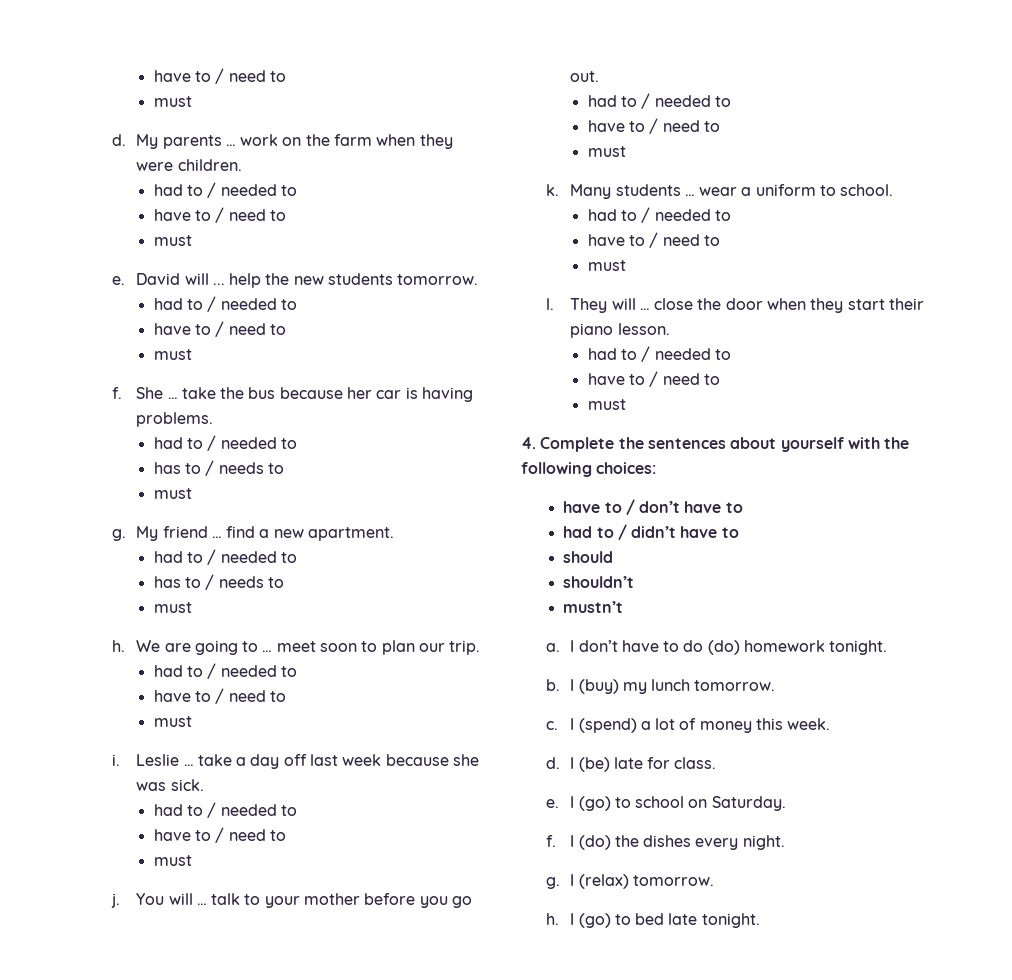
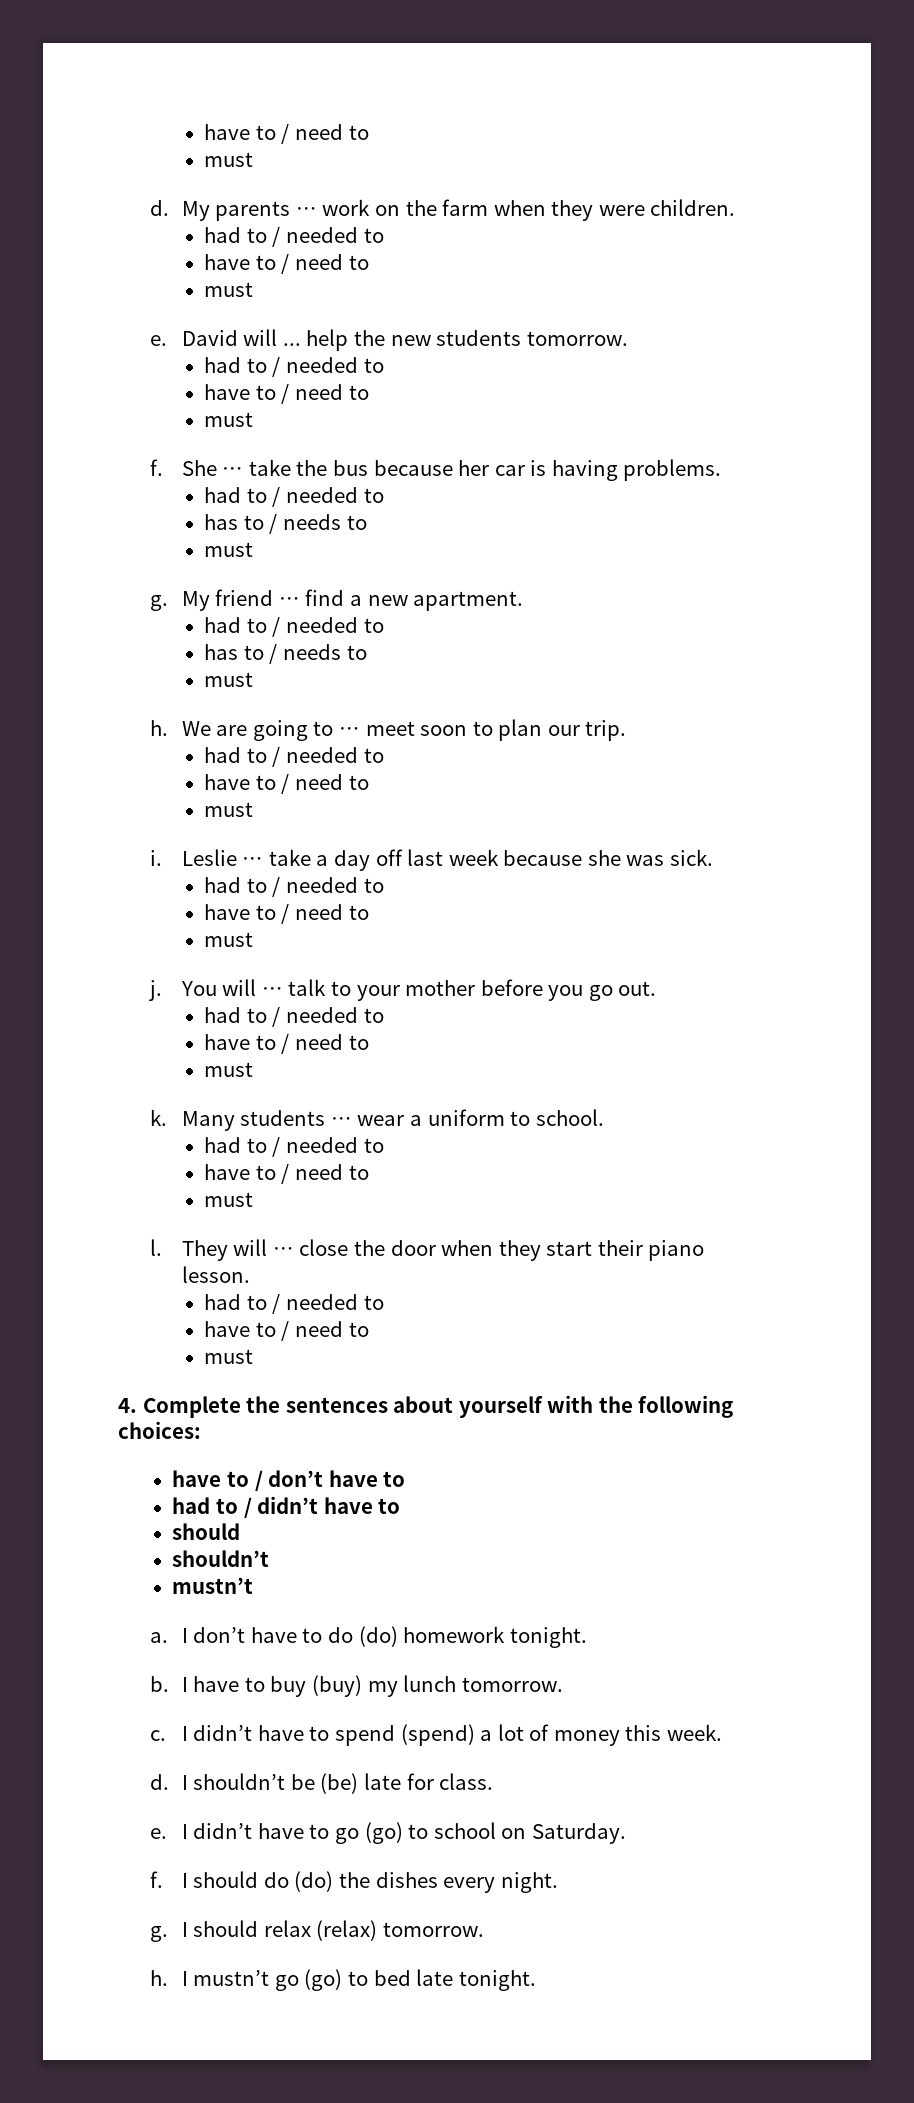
(575, 685) none -> [193,1676,307,1697] have to buy
(575, 724) none -> [193,1725,395,1746] didn’t have to spend
(575, 763) none -> [193,1773,315,1790] shouldn’t be
(575, 802) none -> [193,1823,359,1844] didn’t have to go
(575, 841) none -> [193,1871,289,1888] should do
(575, 880) none -> [193,1920,311,1937] should relax
(575, 919) none -> [193,1970,299,1991] mustn’t go

